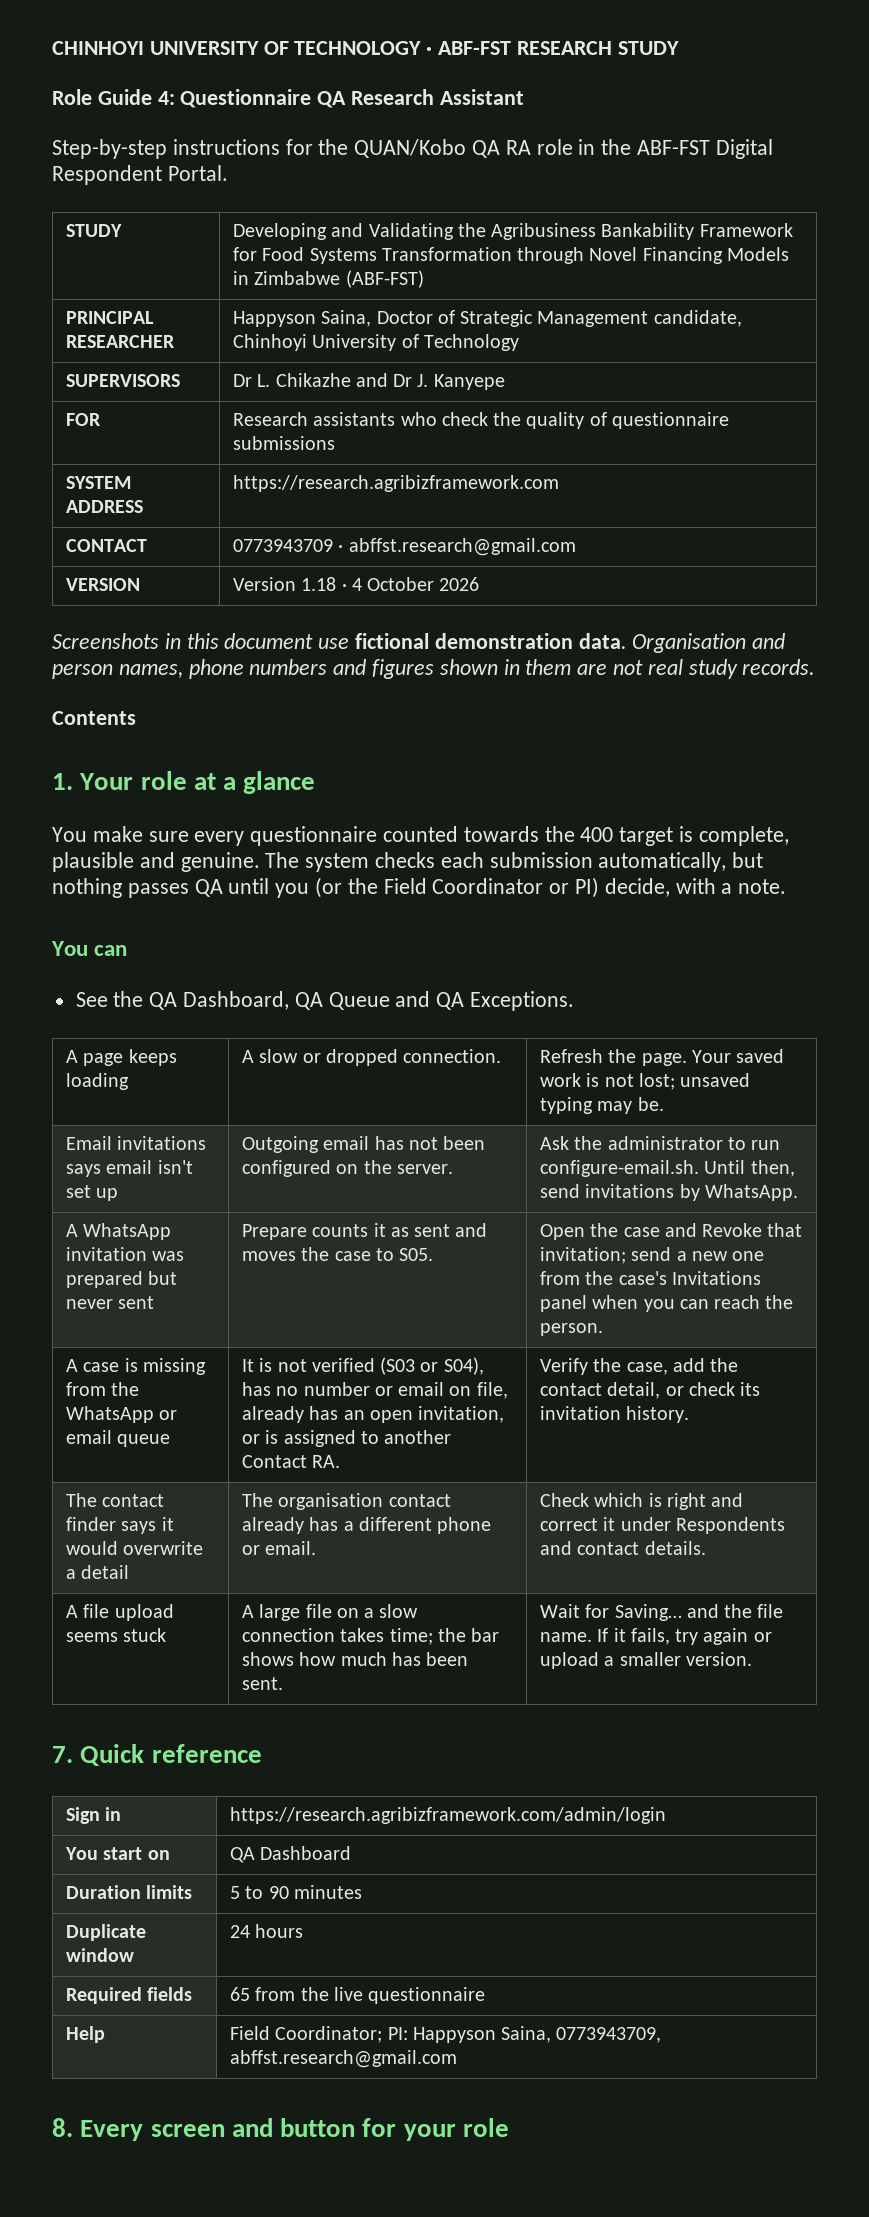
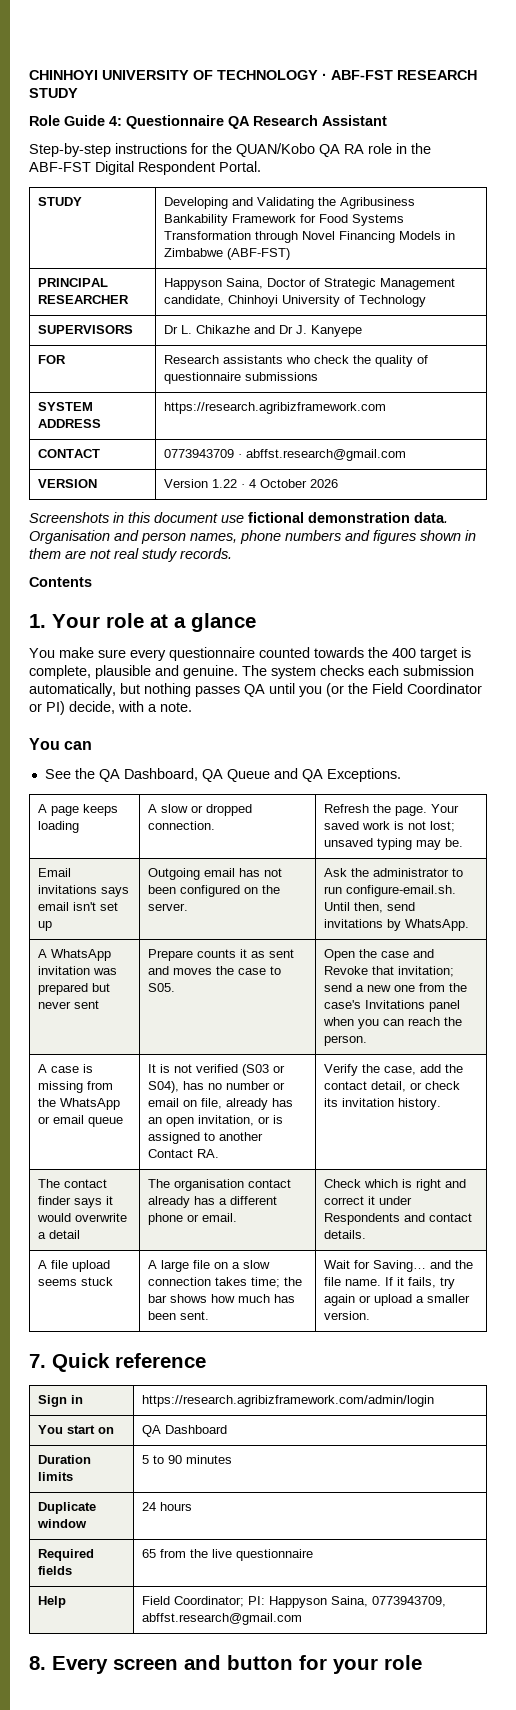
[301,577,337,591] 1.18 -> [212,479,238,488] 1.22

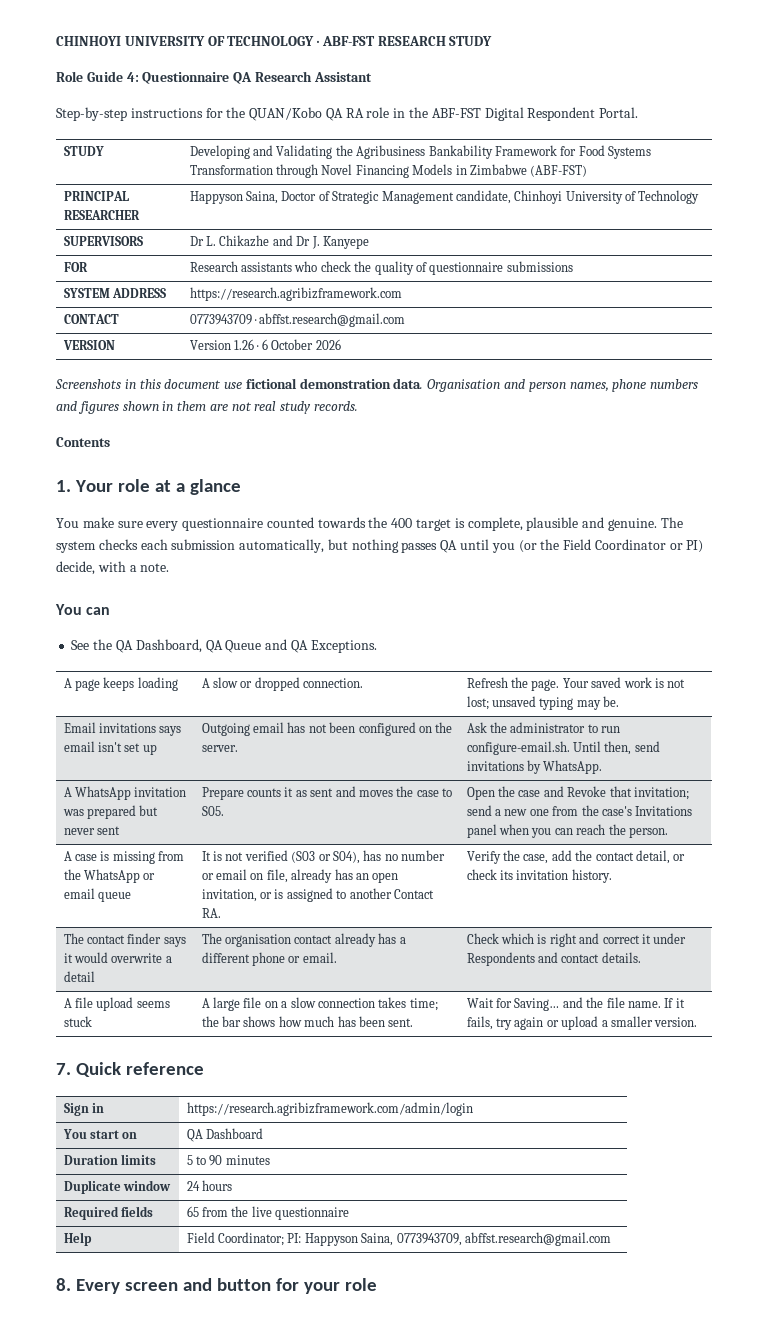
[212,479,257,488] 1.22 · 4 -> [234,339,268,350] 1.26 · 6

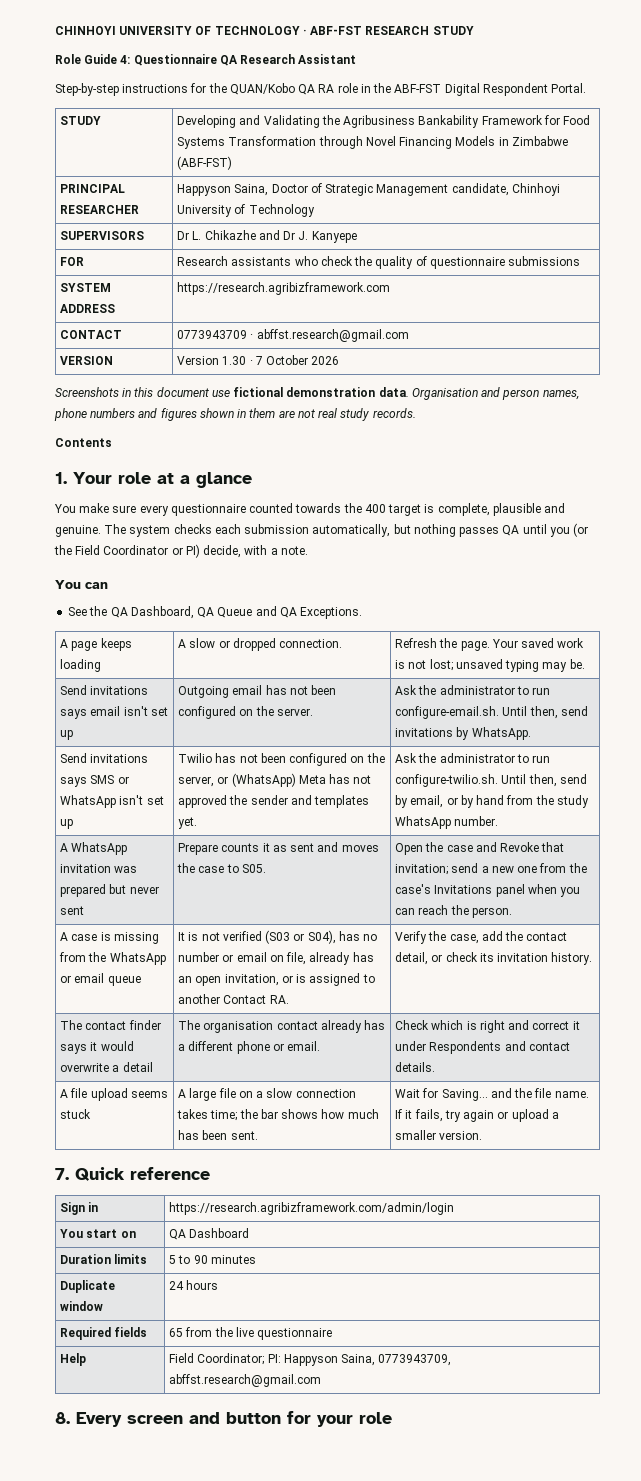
[234,339,268,350] 1.26 · 6 -> [222,356,263,365] 1.30 · 7
[63,722,96,733] Email -> [60,685,88,695] Send
(603, 767) none -> [60,753,149,763] [60,775,129,787] [60,795,164,808] [60,819,74,829] [178,753,385,766] [178,773,372,787] [178,795,370,808] [178,817,198,829] [395,753,551,763] [395,774,587,787] [395,795,589,808] [395,816,499,829] // Send invitations says SMS or WhatsApp isn't set up | Twilio has not been configured on the server, or (WhatsApp) Meta has not approved the sender and templates yet. | Ask the administrator to run configure-twilio.sh. Until then, send by email, or by hand from the study WhatsApp number.

